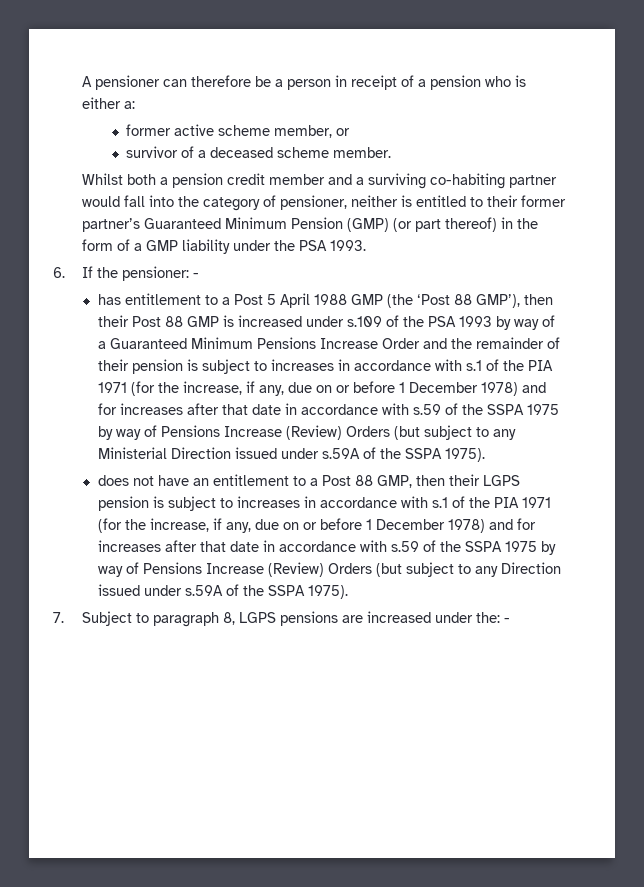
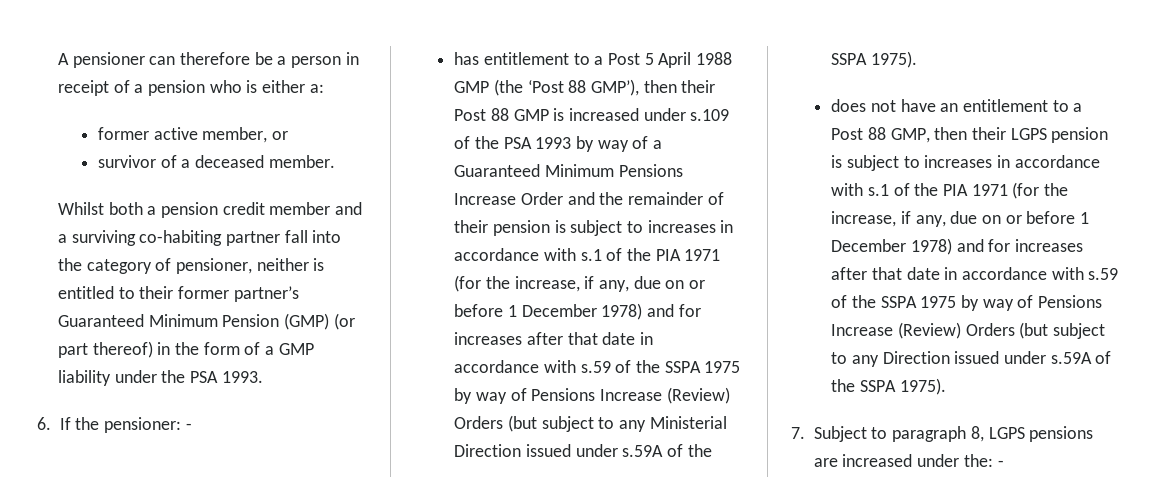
[218,125,271,136] scheme -> (198, 133) none
[277,147,330,158] scheme -> (265, 161) none
[81,196,120,207] would -> (281, 238) none

